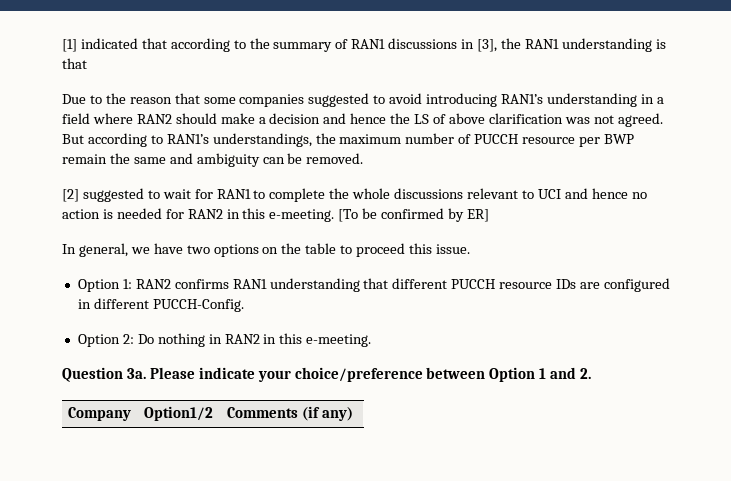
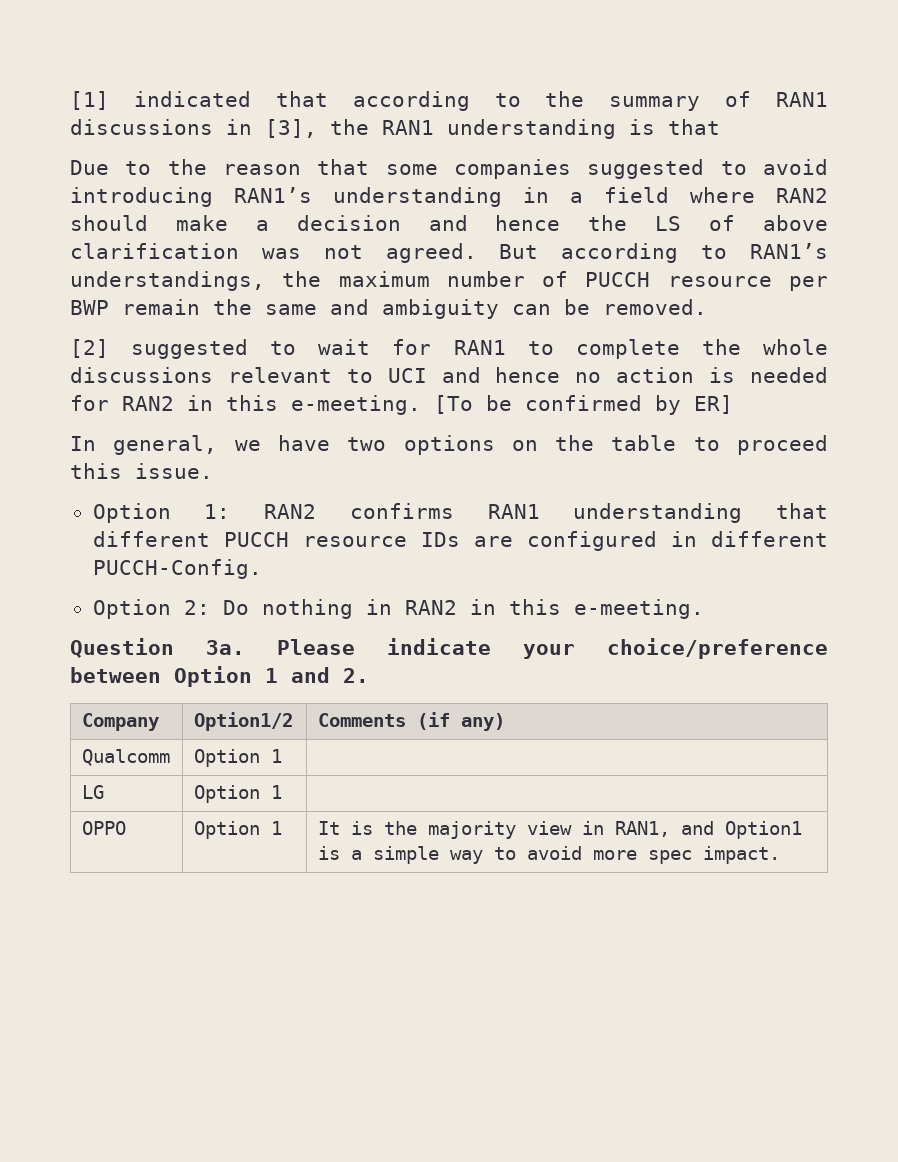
(354, 414) none -> [81,749,170,766] [193,749,282,767] [81,785,104,799] [193,785,282,803] [81,821,126,835] [193,821,282,839] [317,821,802,839] [317,846,780,864] // Qualcomm | Option 1 | // LG | Option 1 | // OPPO | Option 1 | It is the majority view in RAN1, and Option1 is a simple way to avoid more spec impact.

